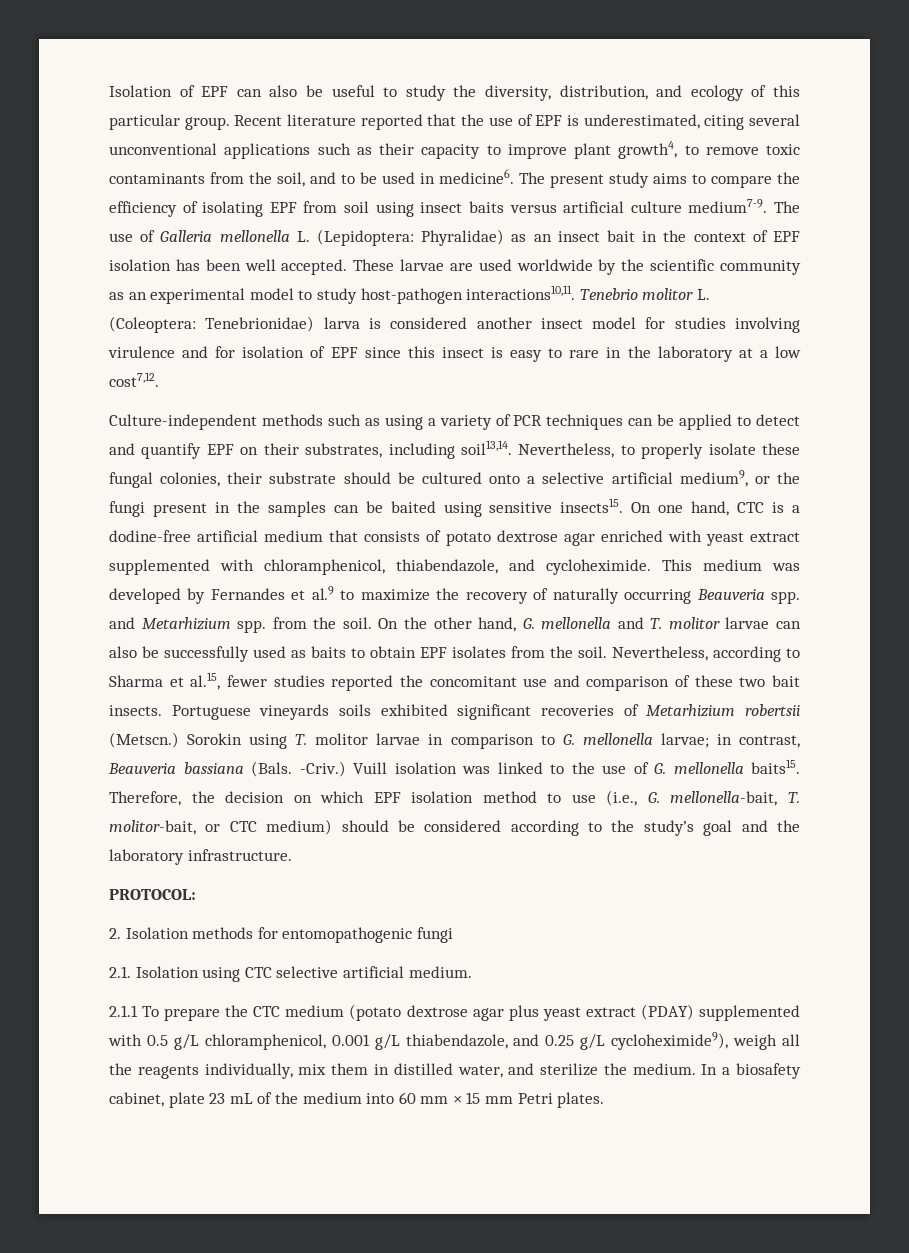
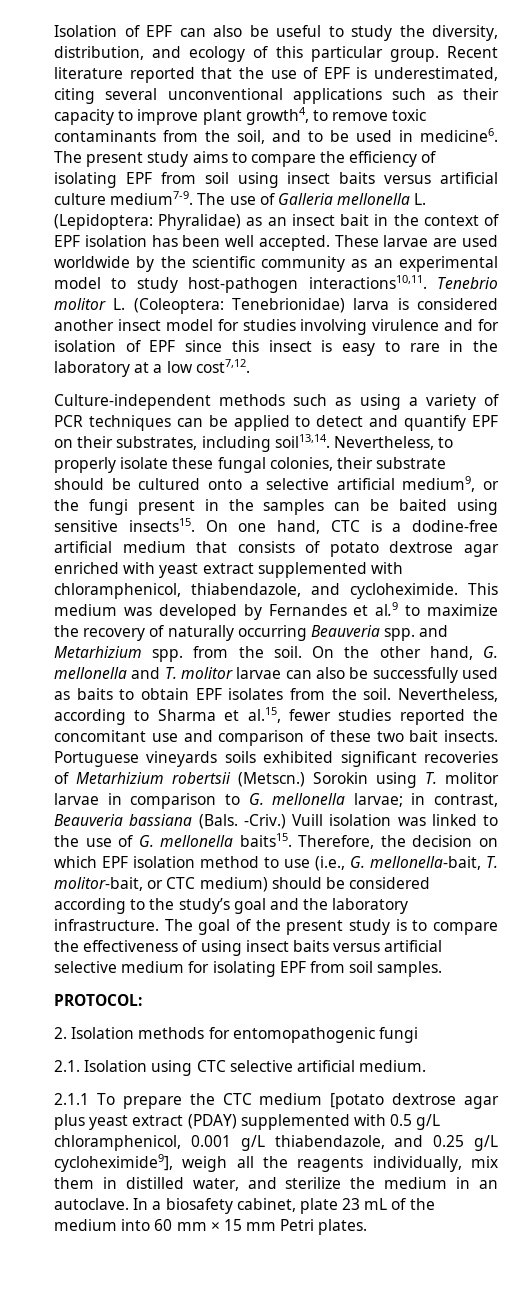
(292, 855) none -> [164,919,499,935] [54,940,443,956] [54,961,443,977] The goal of the present study is to compare the effectiveness of using insect baits versus artificial selective medium for isolating EPF from soil samples.
[349,1004,402,1021] (potato -> [330,1093,385,1109] [potato
[611,1032,729,1050] cycloheximide9), -> [54,1154,173,1172] cycloheximide9],
[632,1063,696,1075] medium. -> [384,1177,499,1189] [54,1198,129,1210] medium in an autoclave.

